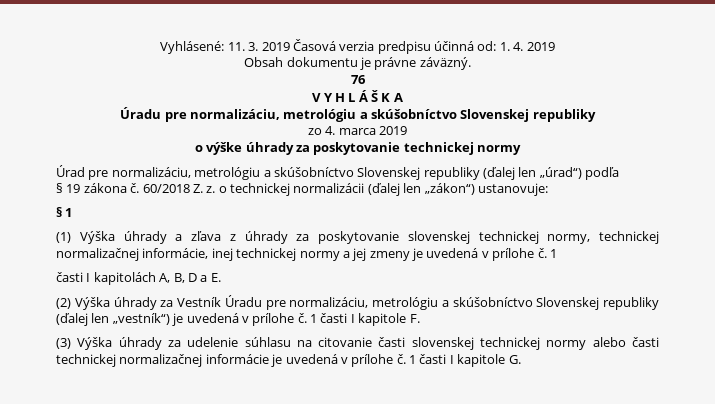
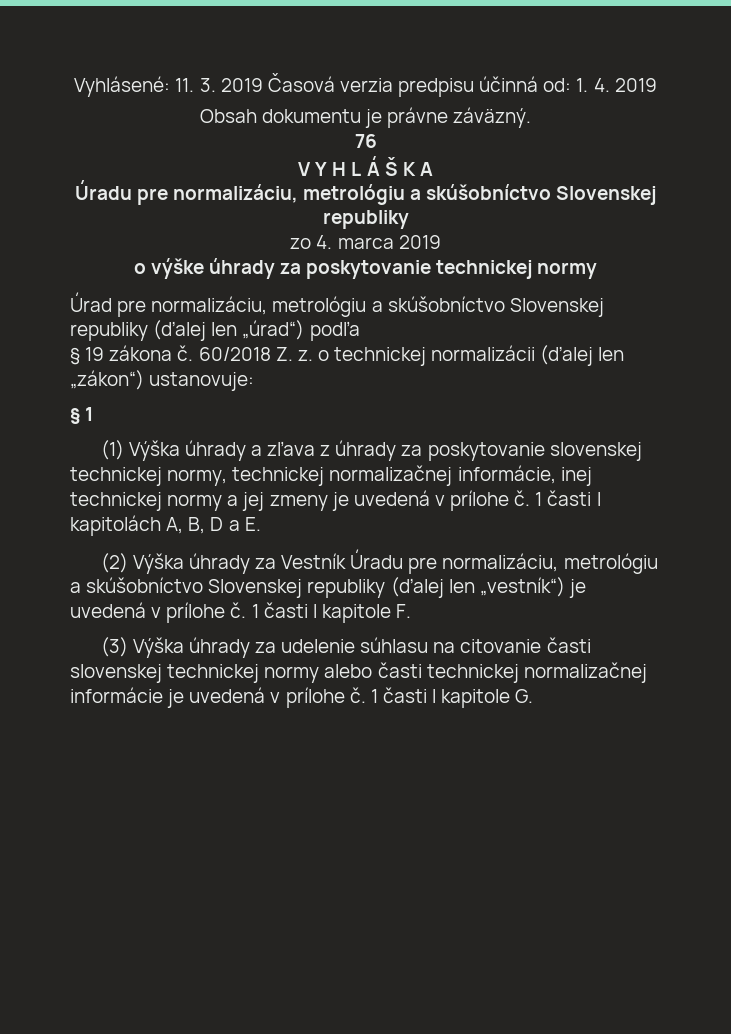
(557, 253) // -> (543, 499) none

